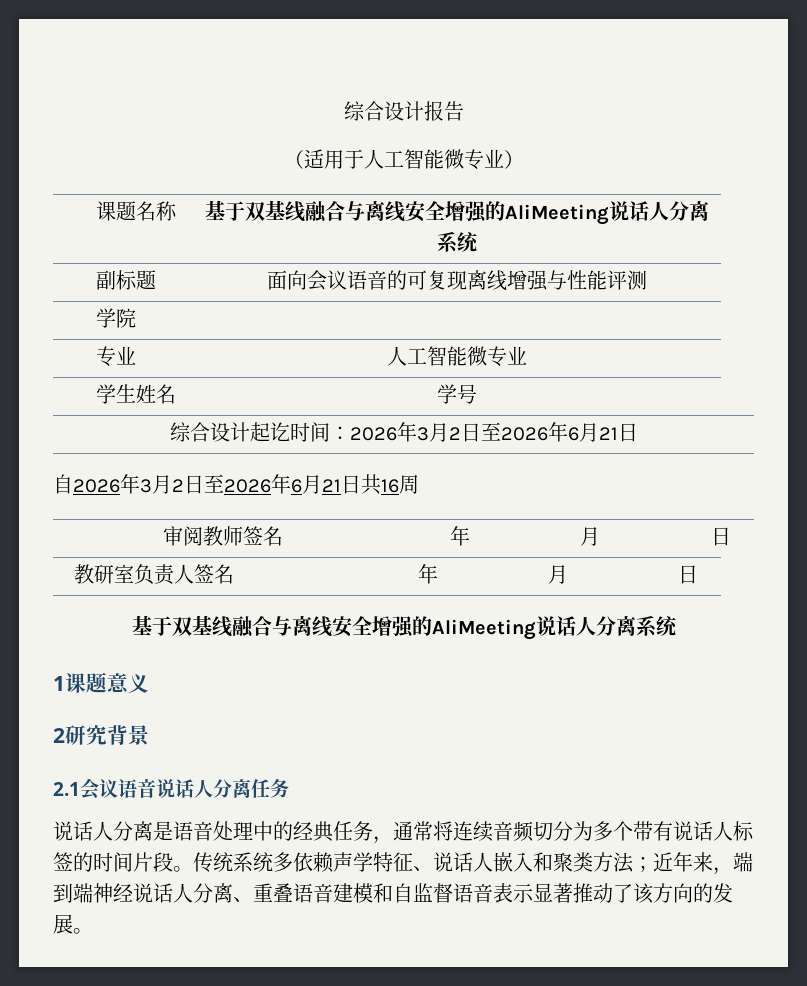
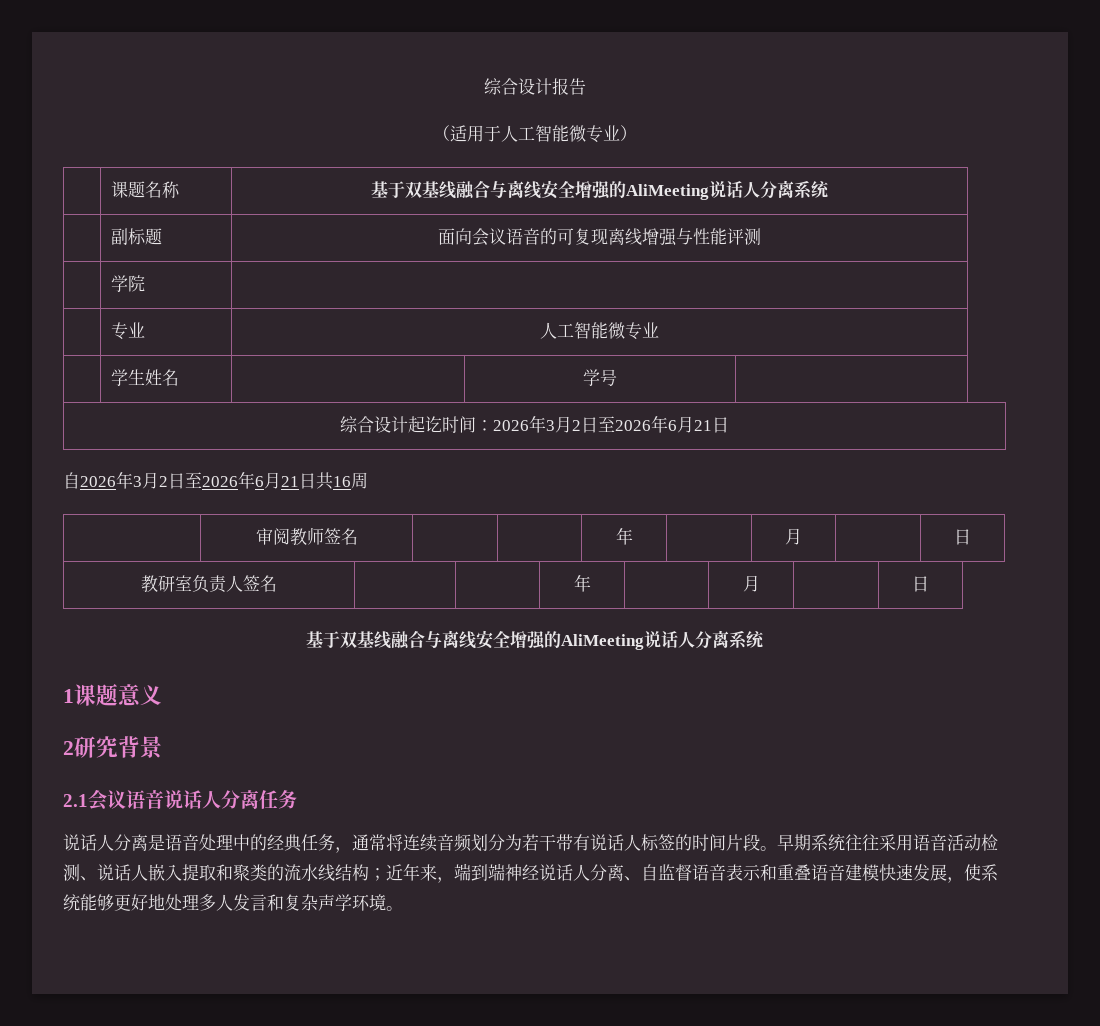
[533,821,633,841] 切分为多个 -> [471,834,556,852] 划分为若干
[193,852,634,873] 传统系统多依赖声学特征、说话人嵌入和聚类方法 -> [777,834,998,851] [63,864,369,882] 早期系统往往采用语音活动检测、说话人嵌入提取和聚类的流水线结构
[253,883,733,904] [53,914,73,934] 重叠语音建模和自监督语音表示显著推动了该方向的发展 -> [641,864,998,883] [63,894,386,911] 自监督语音表示和重叠语音建模快速发展，使系统能够更好地处理多人发言和复杂声学环境

